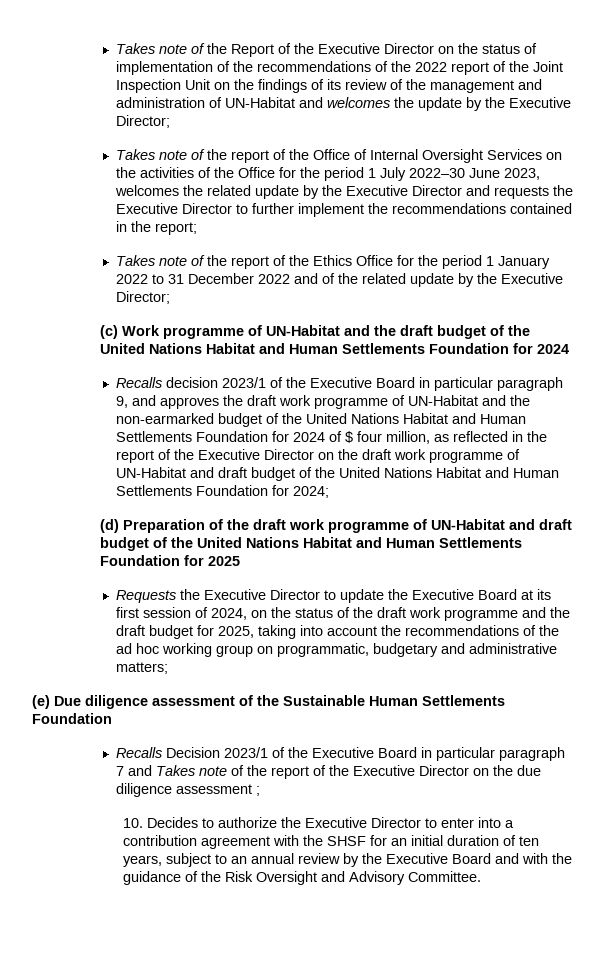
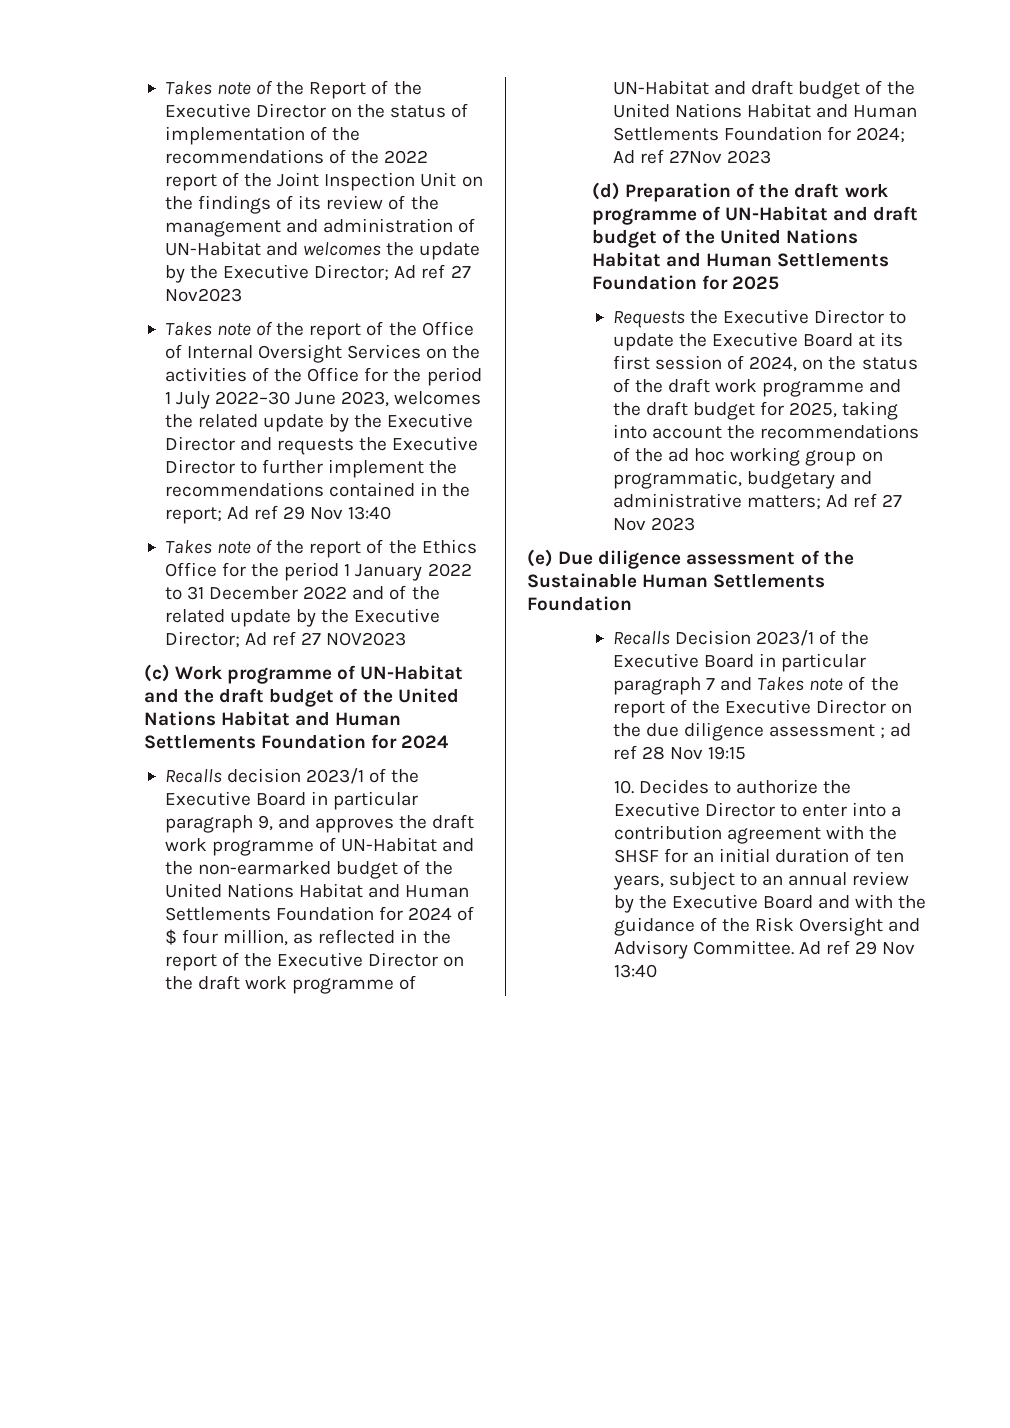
(171, 121) none -> [394,264,471,279] [164,288,242,302] Ad ref 27 Nov2023
(198, 228) none -> [226,505,392,520] Ad ref 29 Nov 13:40
(171, 297) none -> [244,631,407,646] Ad ref 27 NOV2023
(330, 492) none -> [612,149,772,164] Ad ref 27Nov 2023
(169, 668) none -> [826,493,903,508] [612,517,695,531] Ad ref 27 Nov 2023
(261, 791) none -> [890,723,912,737] [612,745,747,760] ad ref 28 Nov 19:15
(482, 876) none -> [798,940,916,955] [613,964,657,978] Ad ref 29 Nov 13:40

